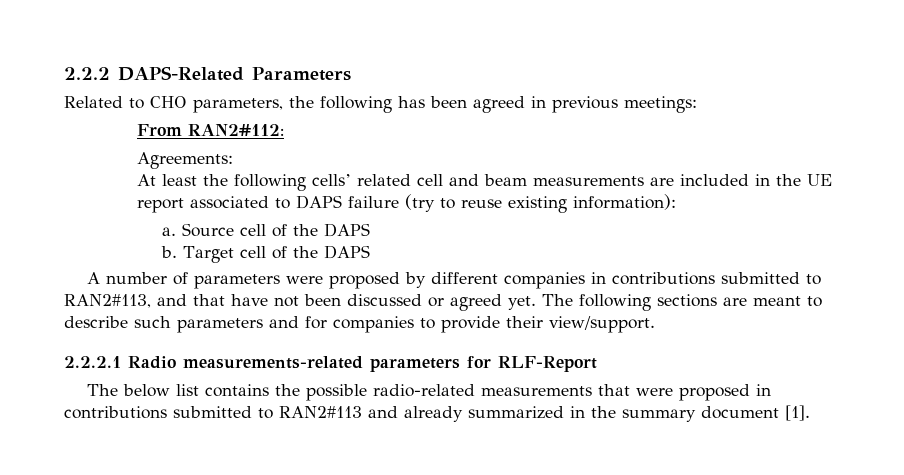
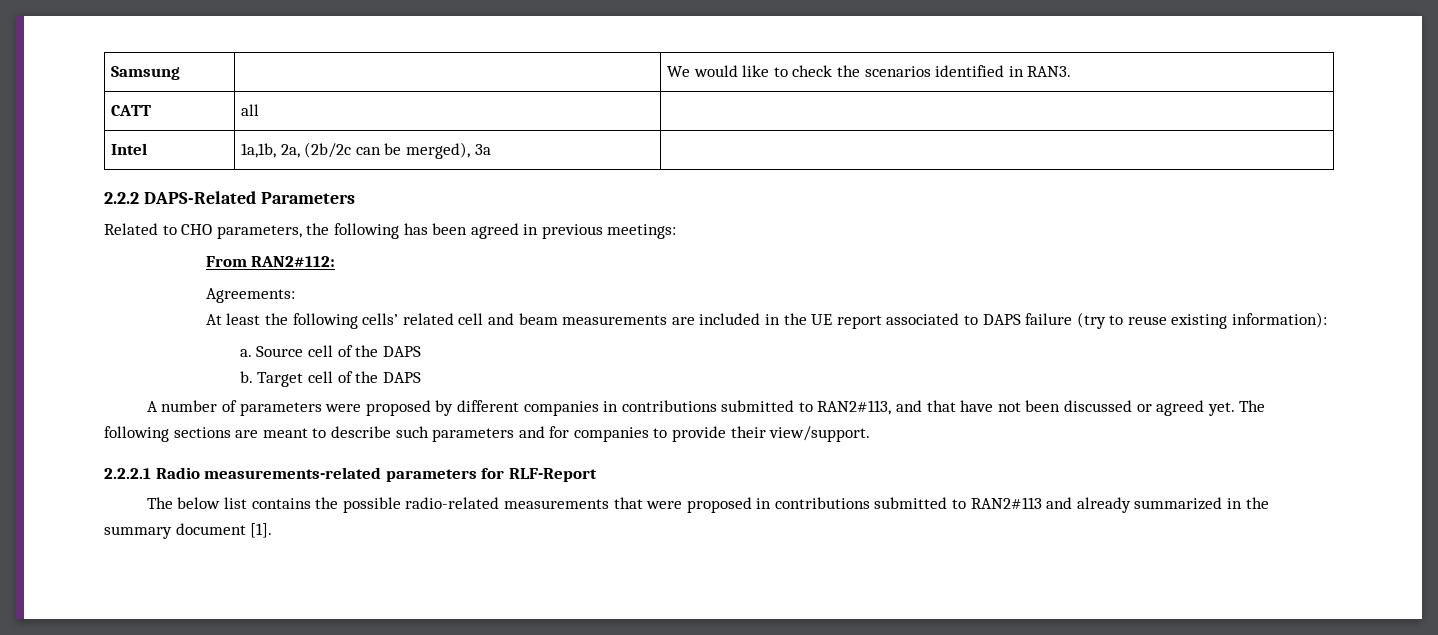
(64, 73) none -> [110,66,180,80] [666,65,1072,77] [110,105,151,116] [240,104,259,116] [110,143,147,155] [240,142,491,159] Samsung | | We would like to check the scenarios identified in RAN3. // CATT | all | // Intel | 1a,1b, 2a, (2b/2c can be merged), 3a | //

